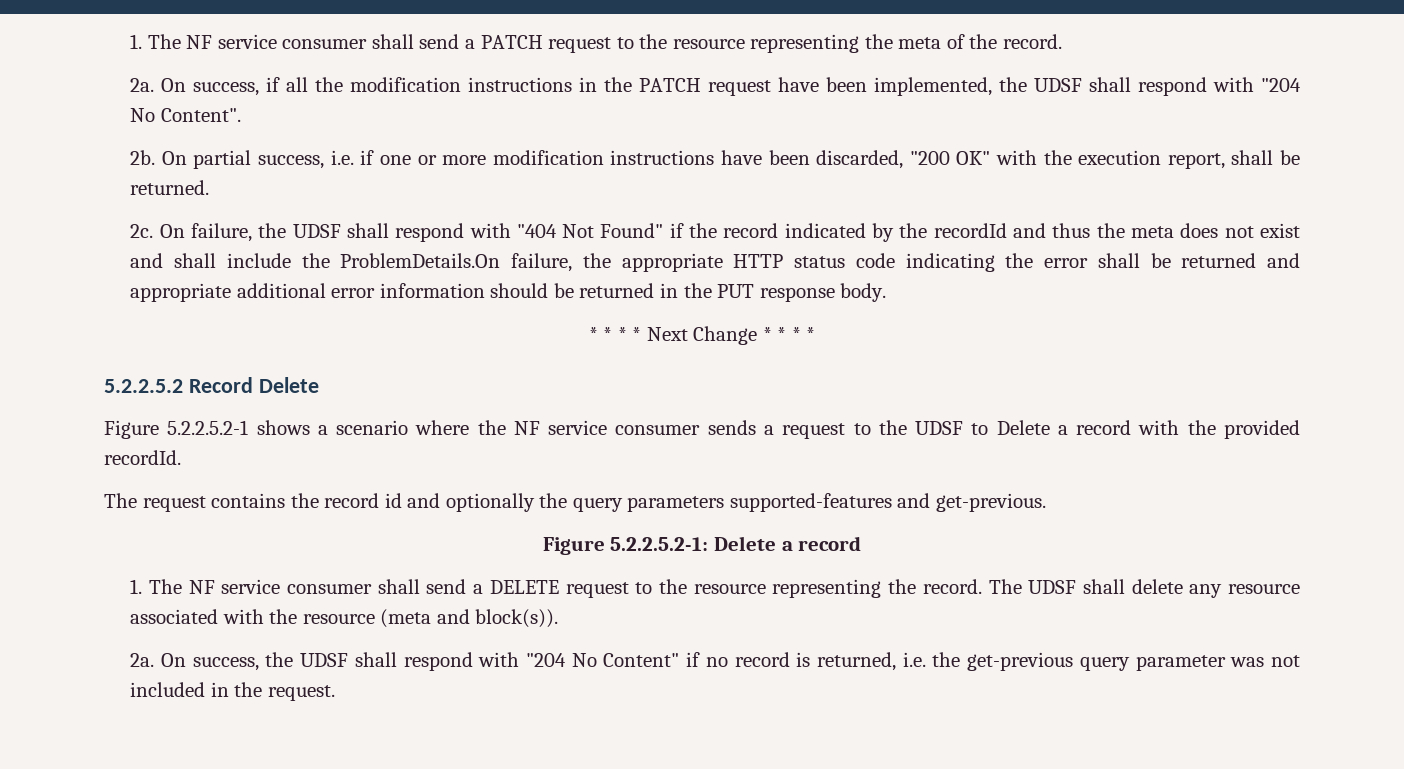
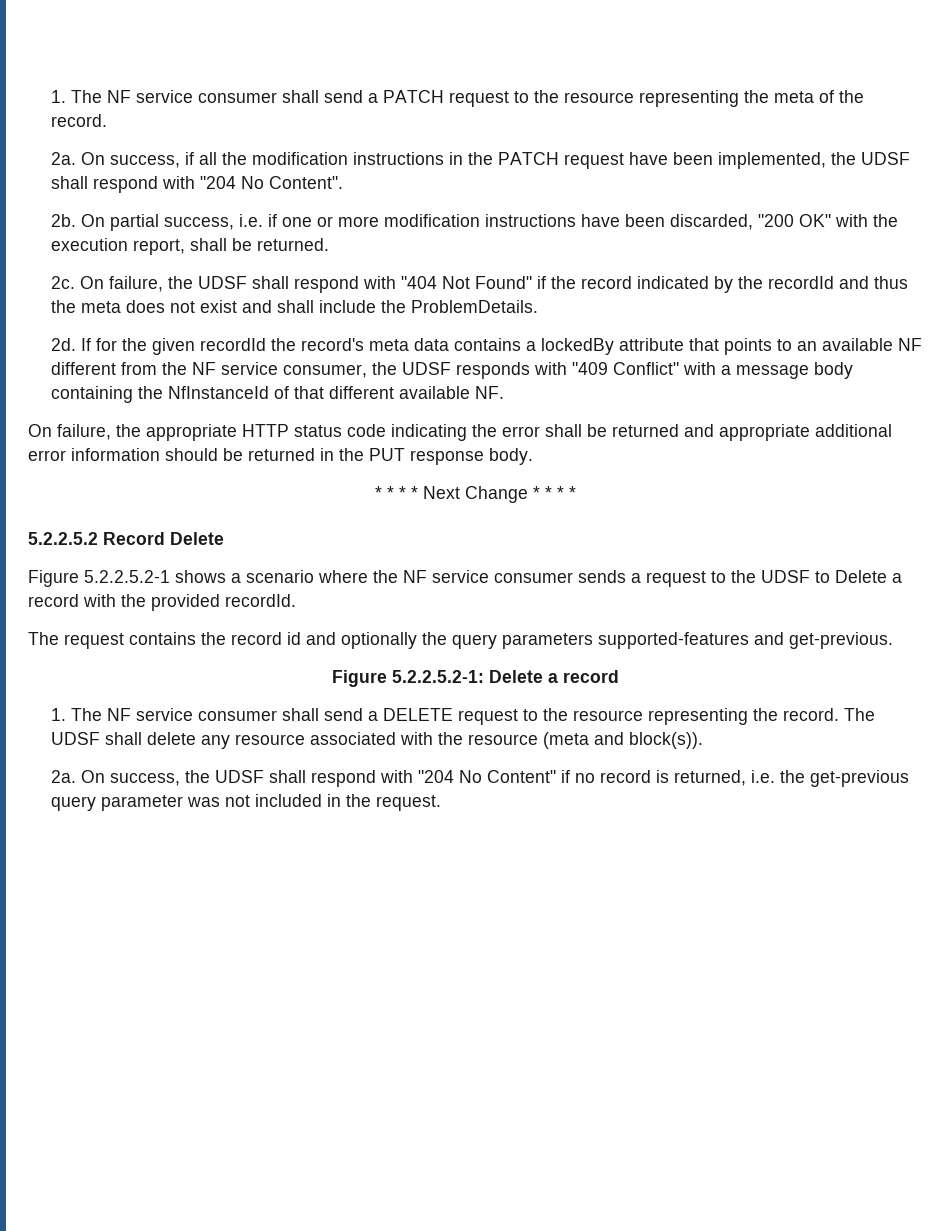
[340,253,501,268] ProblemDetails.On -> [410,300,538,313] [50,338,922,355] [50,362,853,379] [50,386,504,403] [28,424,52,437] ProblemDetails. // 2d. If for the given recordId the record's meta data contains a lockedBy attribute that points to an available NF different from the NF service consumer, the UDSF responds with "409 Conflict" with a message body containing the NfInstanceId of that different available NF. // On

